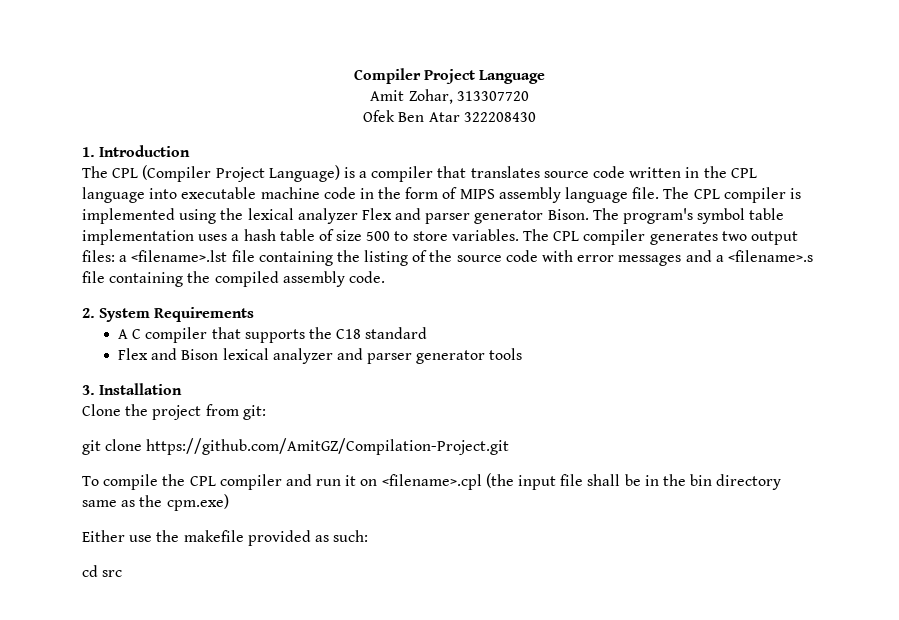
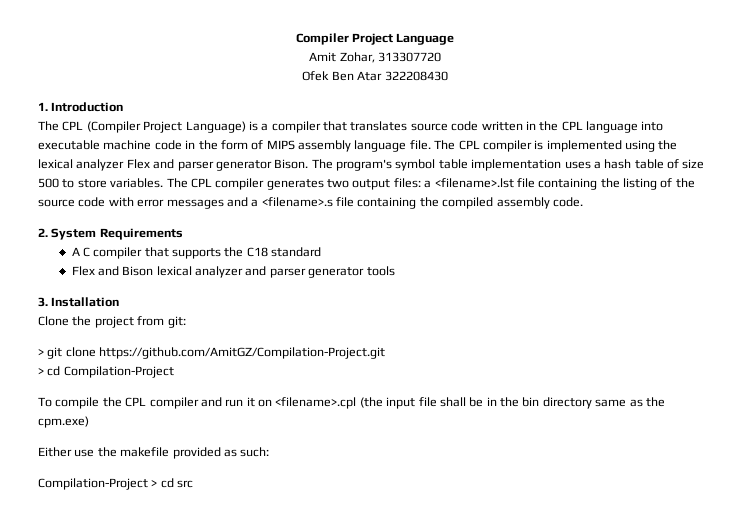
(266, 412) none -> [38,349,44,356] >
(510, 446) none -> [38,366,174,378] // > cd Compilation-Project
(369, 536) none -> [38,478,158,490] Compilation-Project >

